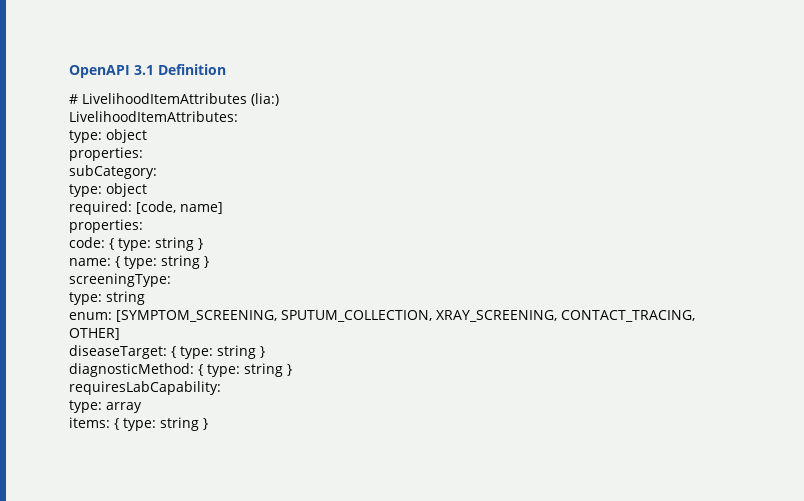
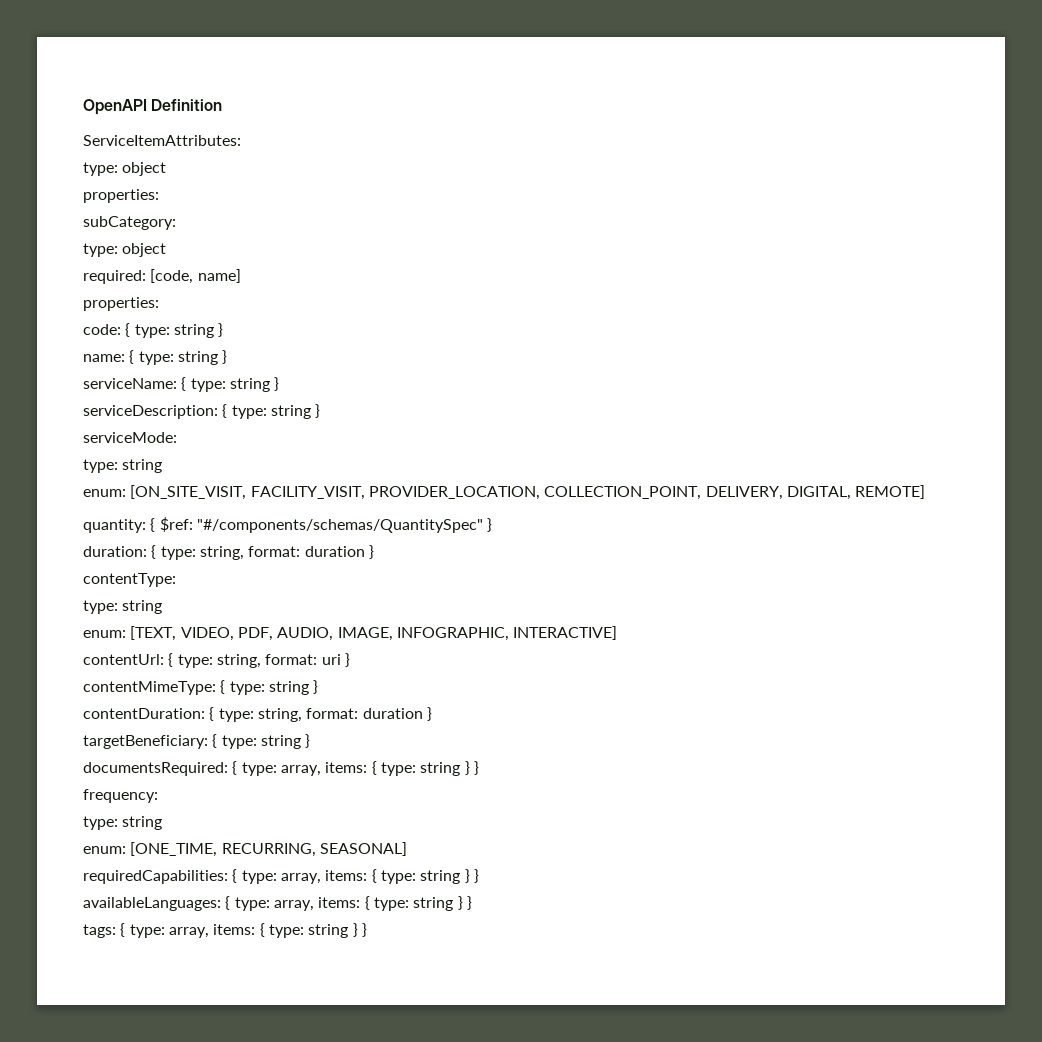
[134,65,154,75] 3.1 -> (147, 107) none
[69,93,279,106] [69,111,238,122] # LivelihoodItemAttributes (lia:) // LivelihoodItemAttributes: -> [83,135,241,146] ServiceItemAttributes:
[69,273,171,287] [69,291,145,305] [69,310,695,322] [69,328,120,340] [69,345,265,359] [69,363,292,377] [69,381,221,395] [69,400,142,413] [69,417,208,431] screeningType: // type: string // enum: [SYMPTOM_SCREENING, SPUTUM_COLLECTION, XRAY_SCREENING, CONTACT_TRACING, OTHER] // diseaseTarget: { type: string } // diagnosticMethod: { type: string } // requiresLabCapability: // type: array // items: { type: string } -> [83,377,280,392] [83,404,321,419] [83,432,177,443] [83,459,163,473] [83,485,926,500] [83,517,493,533] [83,545,374,560] [83,573,176,587] [83,600,163,614] [83,626,618,641] [83,653,350,668] [83,680,319,695] [83,707,432,722] [83,734,311,749] [83,761,479,776] [83,789,158,803] [83,816,163,830] [83,842,407,857] [83,869,479,884] [83,896,472,911] [83,923,367,938] serviceName: { type: string } // serviceDescription: { type: string } // serviceMode: // type: string // enum: [ON_SITE_VISIT, FACILITY_VISIT, PROVIDER_LOCATION, COLLECTION_POINT, DELIVERY, DIGITAL, REMOTE] // quantity: { $ref: "#/components/schemas/QuantitySpec" } // duration: { type: string, format: duration } // contentType: // type: string // enum: [TEXT, VIDEO, PDF, AUDIO, IMAGE, INFOGRAPHIC, INTERACTIVE] // contentUrl: { type: string, format: uri } // contentMimeType: { type: string } // contentDuration: { type: string, format: duration } // targetBeneficiary: { type: string } // documentsRequired: { type: array, items: { type: string } } // frequency: // type: string // enum: [ONE_TIME, RECURRING, SEASONAL] // requiredCapabilities: { type: array, items: { type: string } } // availableLanguages: { type: array, items: { type: string } } // tags: { type: array, items: { type: string } }

